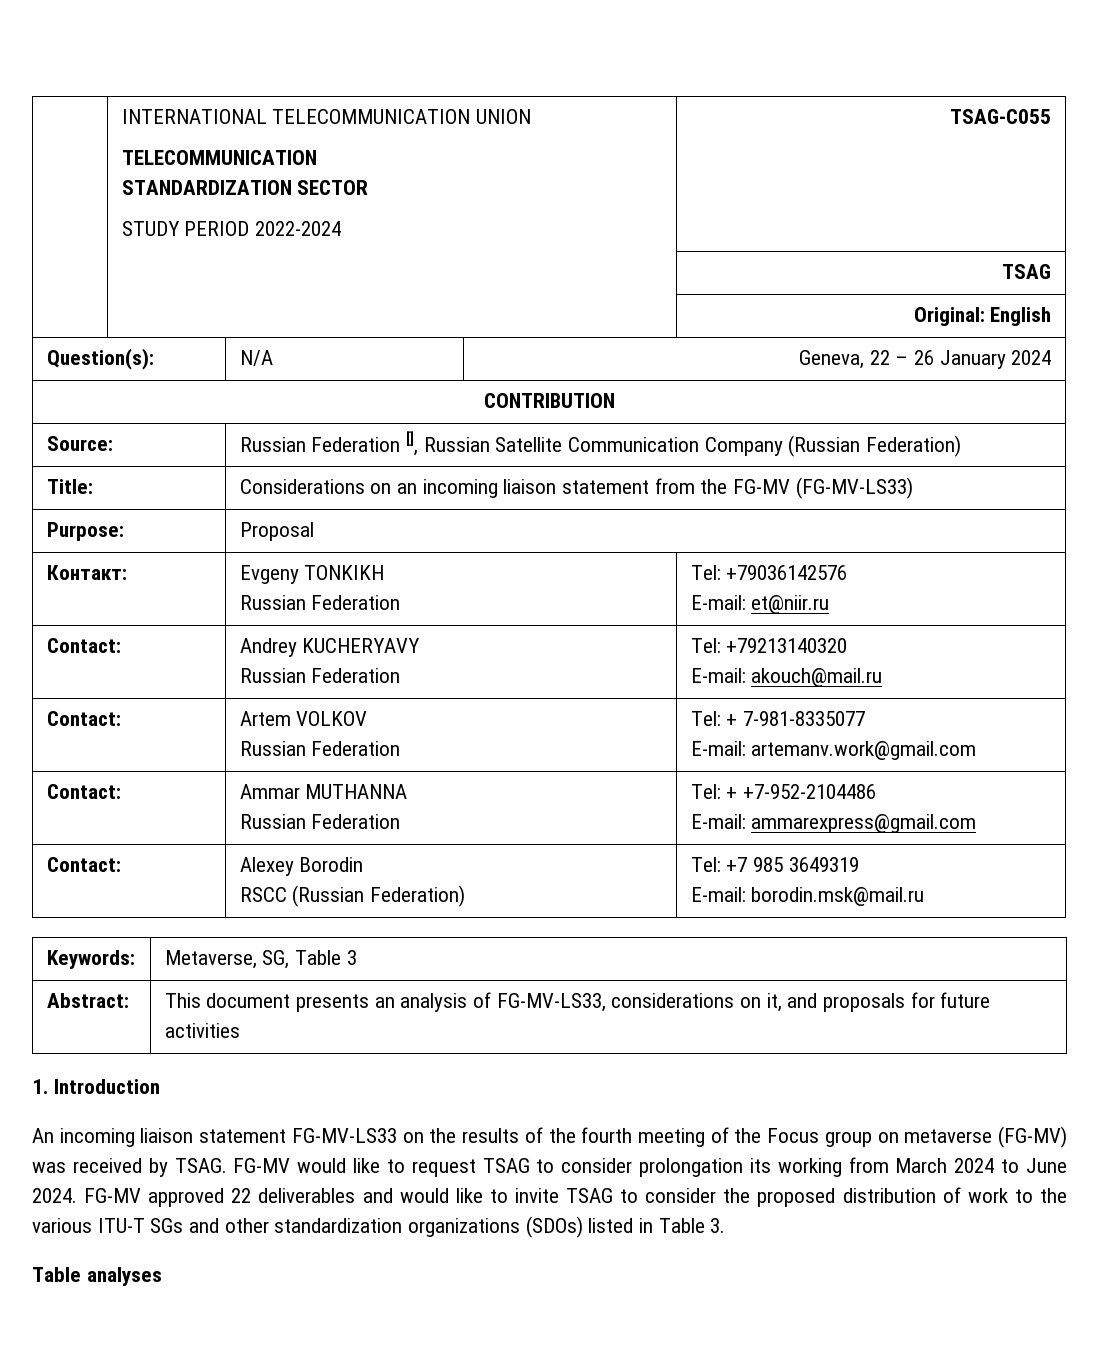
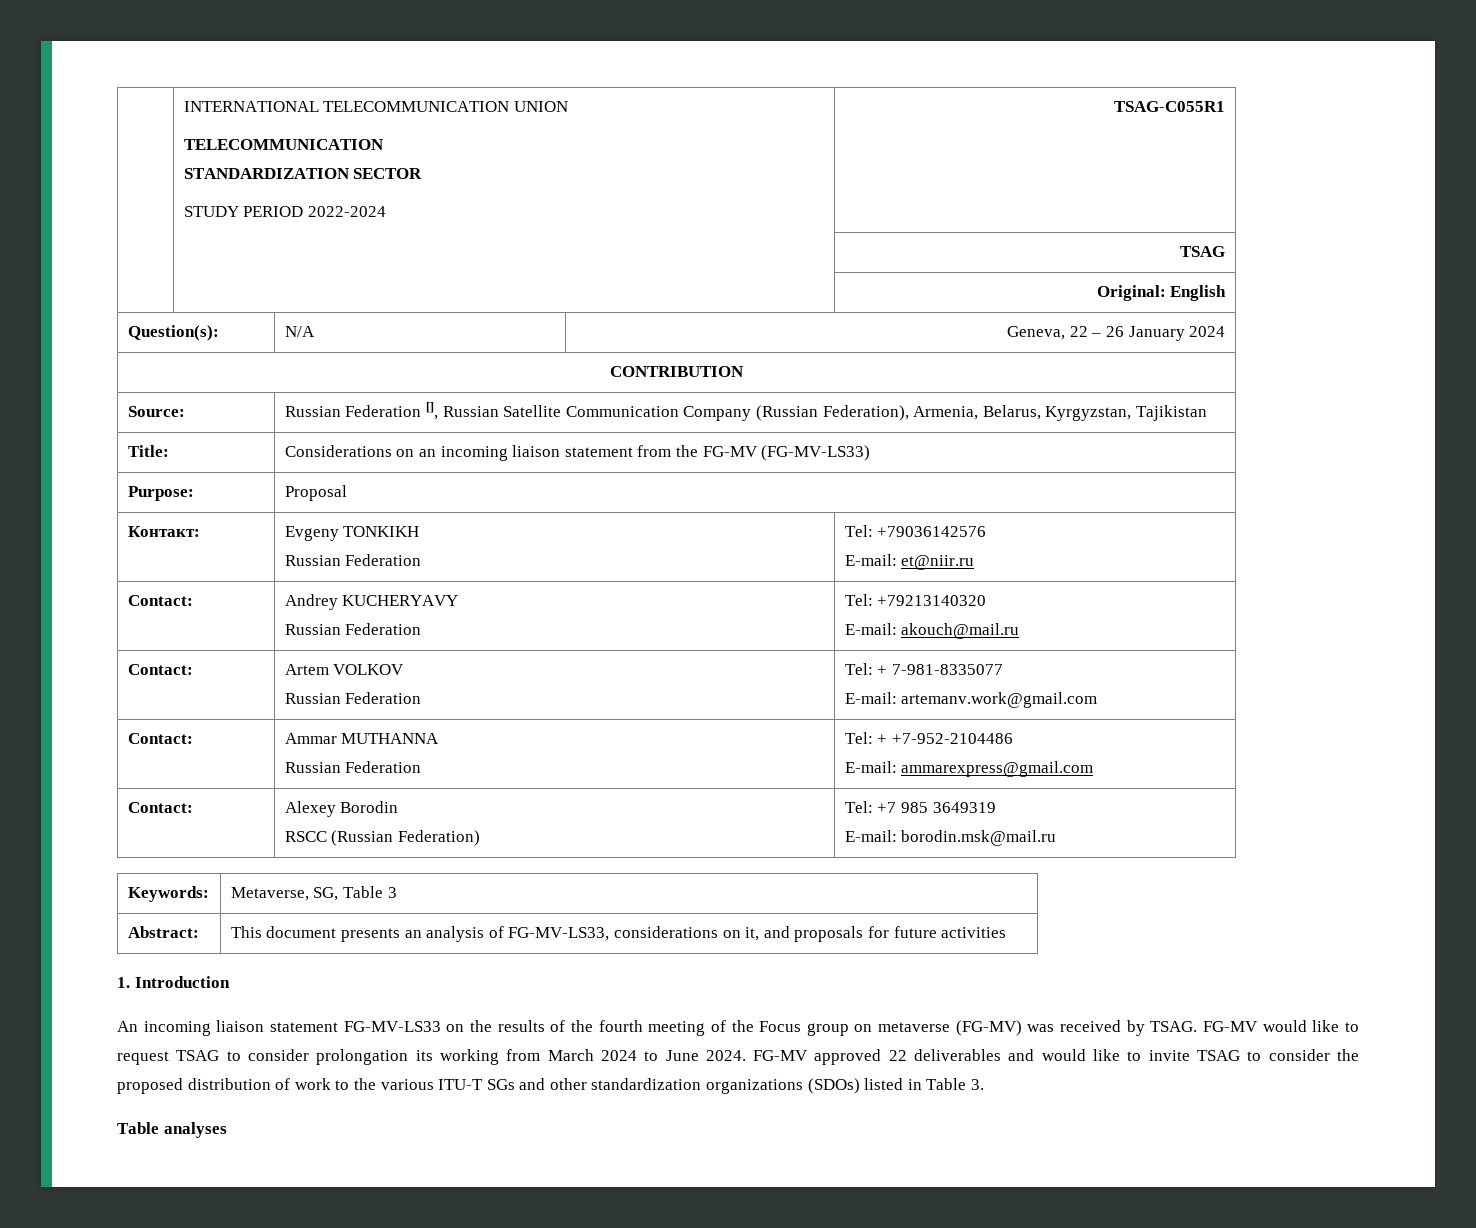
[950,109,1052,124] TSAG-С055 -> [1114,101,1226,112] TSAG-С055R1
[865,435,961,457] Federation) -> [822,405,1207,421] Federation), Armenia, Belarus, Kyrgyzstan, Tajikistan

